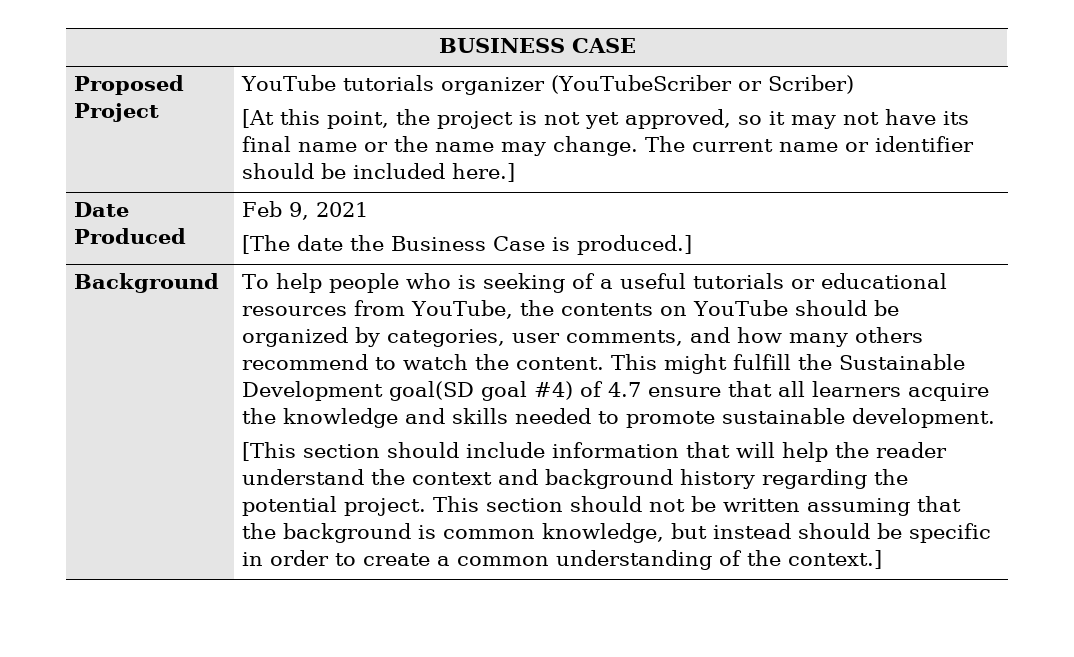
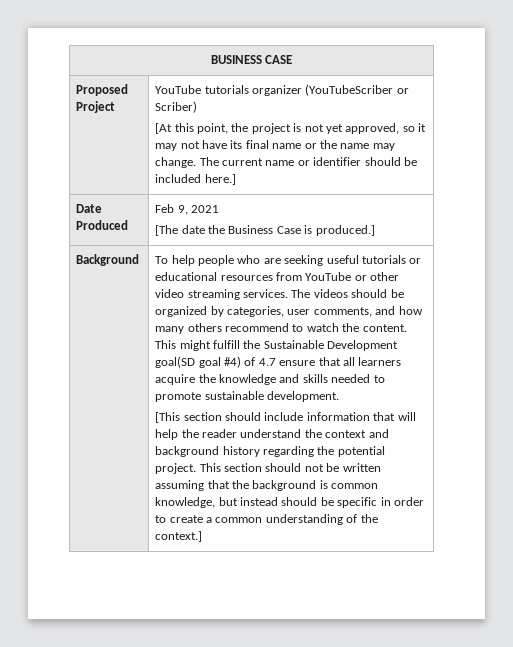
[458,273,614,293] is seeking of a -> [263,255,324,266] are seeking
[411,300,789,319] YouTube, the contents on YouTube -> [305,272,400,281] [155,289,348,300] YouTube or other video streaming services. The videos

